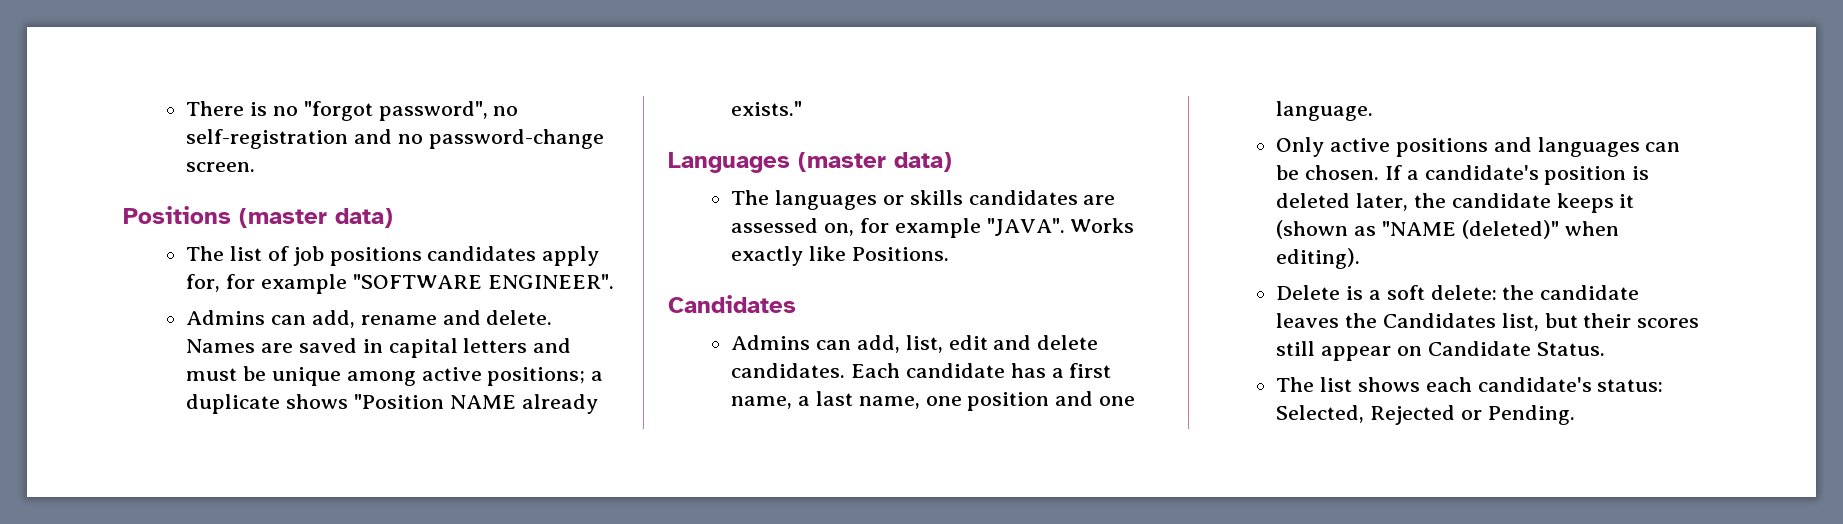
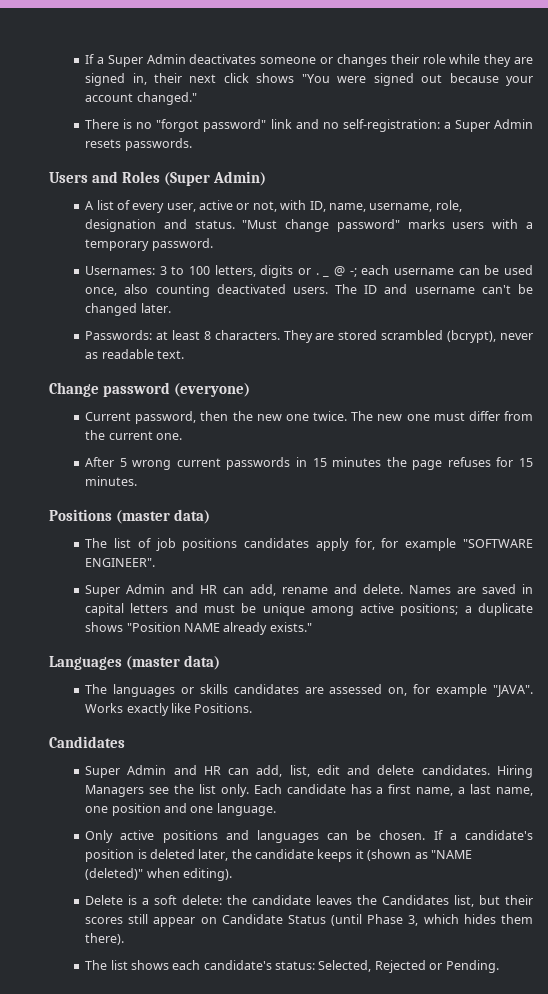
[186,101,519,121] [186,129,604,149] [186,162,256,172] There is no "forgot password", no self-registration and no password-change screen. -> [85,54,534,67] [85,73,533,86] [85,92,197,105] [85,119,533,132] [85,138,192,151] [49,171,266,186] [85,200,462,213] [85,219,533,232] [85,238,213,251] [85,265,319,278] [322,265,534,277] [85,284,533,297] [85,303,171,316] [85,330,534,343] [85,349,184,359] [49,382,250,397] [85,411,534,424] [85,430,182,440] [85,457,534,470] [85,476,138,486] If a Super Admin deactivates someone or changes their role while they are signed in, their next click shows "You were signed out because your account changed." // There is no "forgot password" link and no self-registration: a Super Admin resets passwords. // Users and Roles (Super Admin) // A list of every user, active or not, with ID, name, username, role, designation and status. "Must change password" marks users with a temporary password. // Usernames: 3 to 100 letters, digits or . _ @ -; each username can be used once, also counting deactivated users. The ID and username can't be changed later. // Passwords: at least 8 characters. They are stored scrambled (bcrypt), never as readable text. // Change password (everyone) // Current password, then the new one twice. The new one must differ from the current one. // After 5 wrong current passwords in 15 minutes the page refuses for 15 minutes.
[186,310,266,325] Admins -> [85,584,218,597] Super Admin and HR
[731,335,811,350] Admins -> [85,765,221,778] Super Admin and HR
(846, 370) none -> [497,765,533,778] [85,784,249,797] Hiring Managers see the list only.
[1536,342,1605,356] Status. -> [287,914,534,926] [85,933,125,945] Status (until Phase 3, which hides them there).

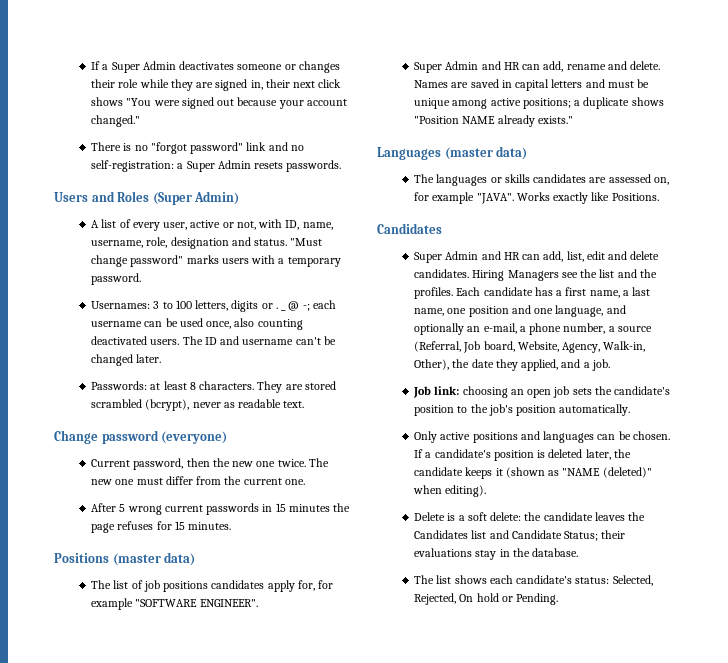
[220,784,249,797] only. -> [617,269,657,278] [414,287,454,299] and the profiles.
[216,803,276,816] language. -> [555,305,626,317] [414,323,652,335] [414,341,646,353] [414,359,610,371] [413,386,671,398] [414,404,631,416] language, and optionally an e-mail, a phone number, a source (Referral, Job board, Website, Agency, Walk-in, Other), the date they applied, and a job. // Job link: choosing an open job sets the candidate's position to the job's position automatically.
[454,895,533,907] [85,914,534,927] [85,933,125,945] list, but their scores still appear on Candidate Status (until Phase 3, which hides them there). -> [471,530,626,541] [414,548,579,560] list and Candidate Status; their evaluations stay in the database.
[374,960,426,973] Rejected -> [414,593,499,605] Rejected, On hold

